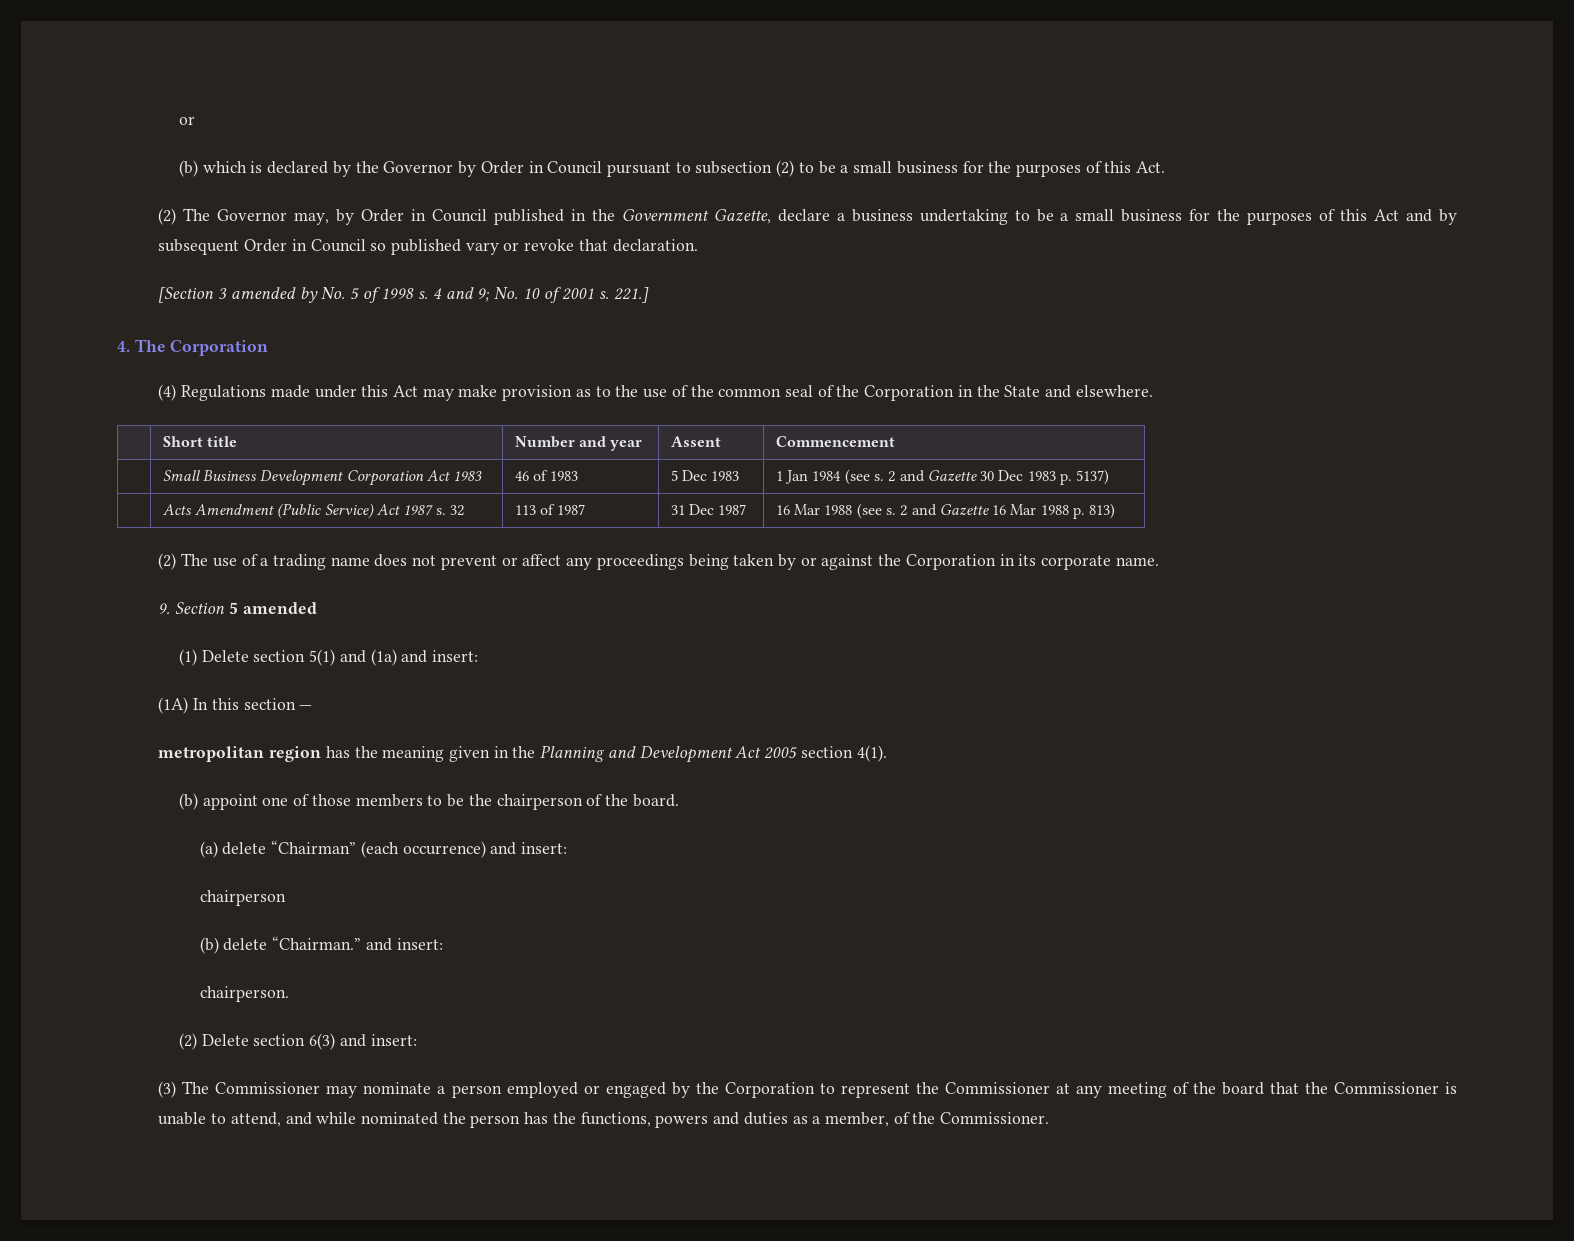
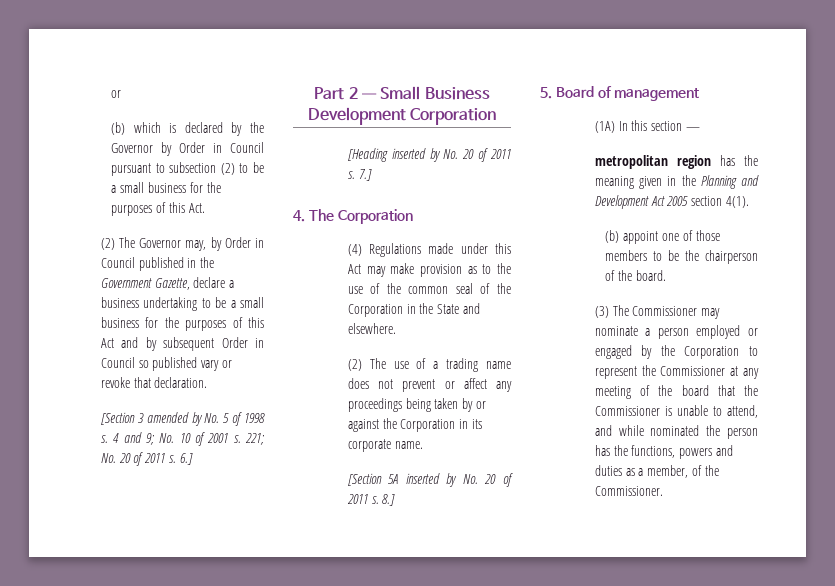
[613,287,649,303] 221.] -> [245,433,264,445] [100,452,193,466] [314,86,490,100] [307,107,497,125] [347,148,511,162] [347,169,372,181] 221; No. 20 of 2011 s. 6.] // Part 2 — Small Business Development Corporation // [Heading inserted by No. 20 of 2011 s. 7.]
[162,436,237,447] [514,436,643,451] [670,436,721,447] [775,436,895,447] [162,470,483,486] [514,470,579,481] [670,470,740,481] [775,469,1110,485] [162,503,464,519] [514,504,586,515] [670,504,747,515] [775,503,1116,519] // | Short title | Number and year | Assent | Commencement // | Small Business Development Corporation Act 1983 | 46 of 1983 | 5 Dec 1983 | 1 Jan 1984 (see s. 2 and Gazette 30 Dec 1983 p. 5137) // | Acts Amendment (Public Service) Act 1987 s. 32 | 113 of 1987 | 31 Dec 1987 | 16 Mar 1988 (see s. 2 and Gazette 16 Mar 1988 p. 813) -> (396, 328) none
[158,602,317,614] [179,649,479,666] 9. Section 5 amended // (1) Delete section 5(1) and (1a) and insert: -> [347,473,513,487] [346,494,396,506] [540,86,700,101] [Section 5A inserted by No. 20 of 2011 s. 8.] // 5. Board of management
[199,840,568,858] [199,890,286,906] [199,936,443,954] [199,986,289,1002] [179,1033,417,1050] // (a) delete “Chairman” (each occurrence) and insert: // chairperson // (b) delete “Chairman.” and insert: // chairperson. // (2) Delete section 6(3) and insert: -> (666, 275) none

